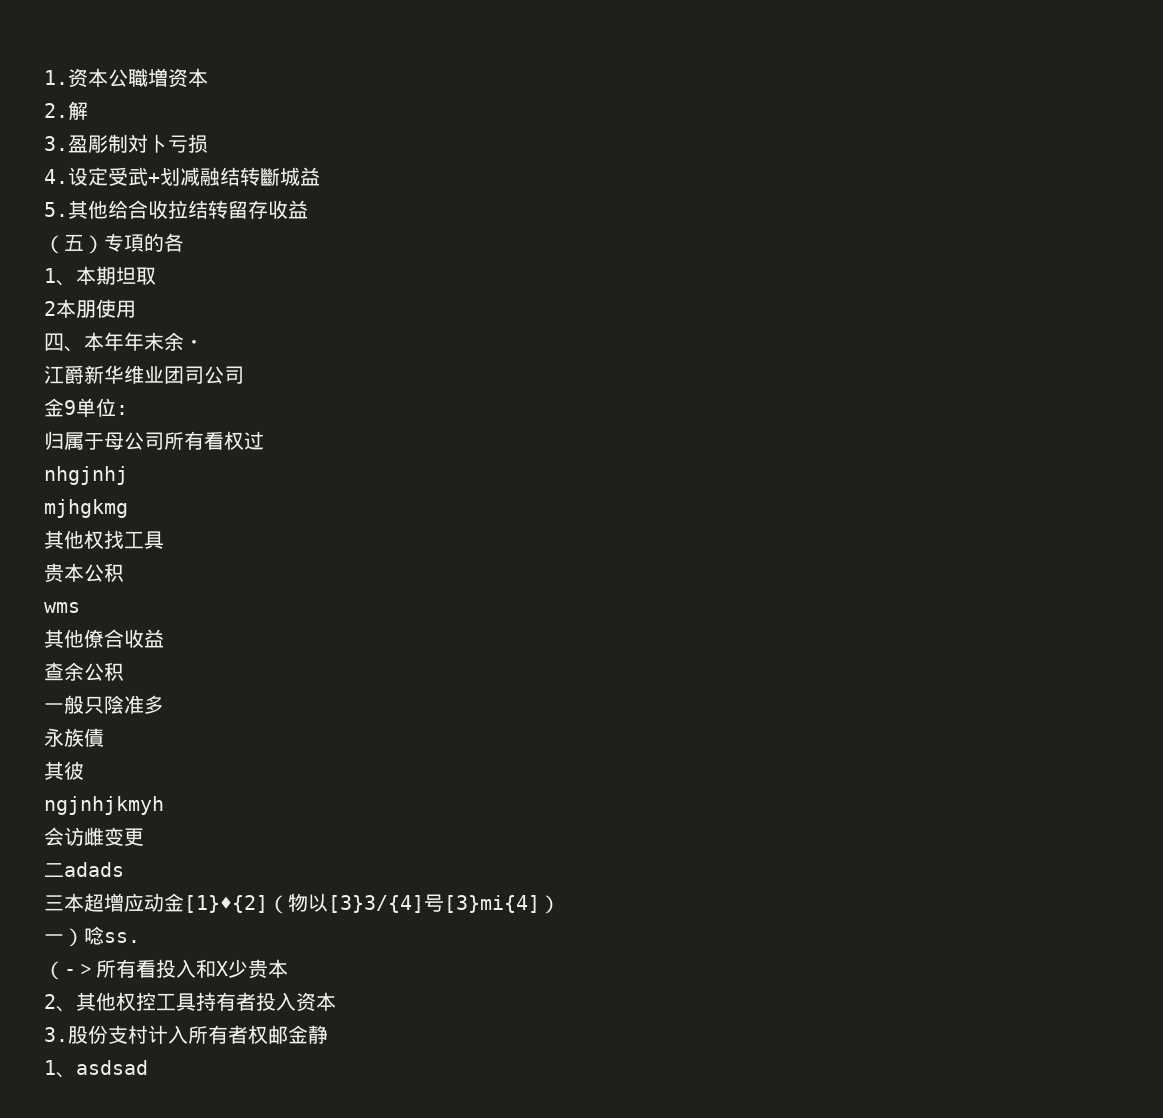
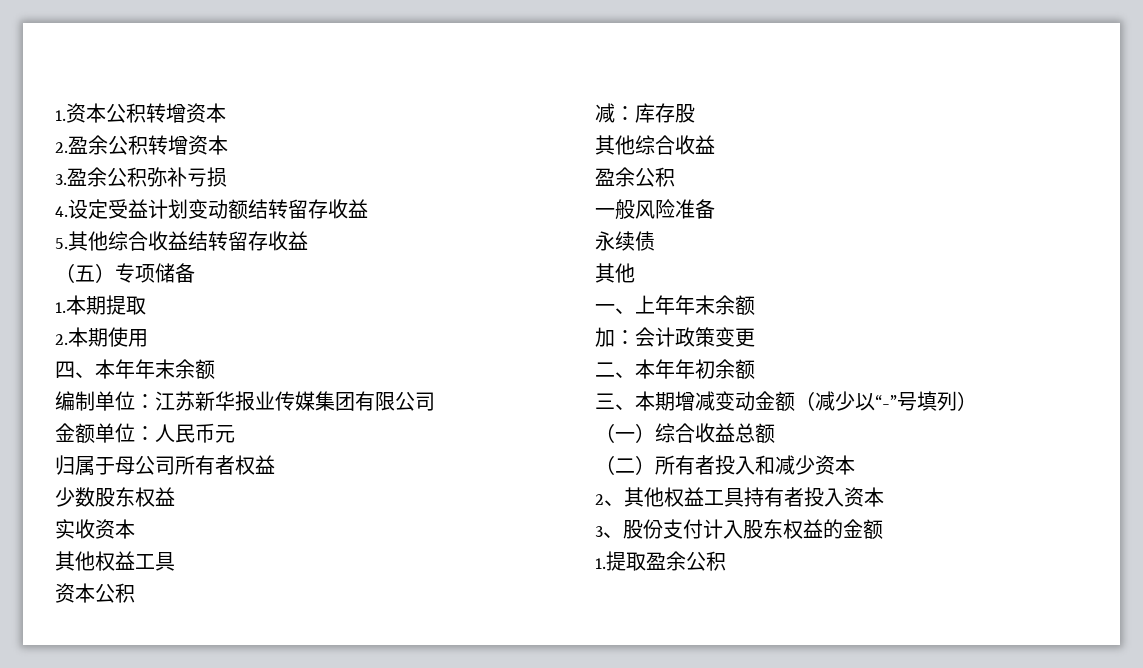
[128,68,168,87] 職増 -> [126,103,186,123] 积转增
[68,101,88,120] 解 -> [68,135,228,155] 盈余公积转增资本
[88,134,168,153] 彫制対卜 -> [87,167,187,187] 余公积弥补
[128,167,300,186] 武+划减融结转斷城 -> [128,199,348,219] 益计划变动额结转留存收
[108,200,188,219] 给合收拉 -> [108,231,188,251] 综合收益
[124,233,184,252] [44,266,136,286] 項的各 // 1、本期坦 -> [135,263,195,283] [55,295,126,315] 项储备 // 1.本期提
[44,299,96,318] 2本朋 -> [55,327,108,347] 2.本期
[184,339,204,349] [44,365,204,384] ・ // 江爵新华维业团司 -> [195,359,215,379] [55,391,395,411] 额 // 编制单位：江苏新华报业传媒集团有限
[64,398,128,417] 9单位: -> [75,423,235,443] 额单位：人民币元
[204,431,264,450] [44,466,128,485] [44,499,128,518] [44,530,124,549] 看权过 // nhgjnhj // mjhgkmg // 其他权找 -> [215,455,275,475] [55,487,175,507] [55,519,135,539] [55,551,135,571] 者权益 // 少数股东权益 // 实收资本 // 其他权益
[44,563,64,583] 贵 -> [55,583,75,603] 资
[44,602,80,613] [44,629,104,648] wms // 其他僚 -> [595,103,695,123] [595,135,655,155] 减：库存股 // 其他综
[44,662,64,681] 查 -> [595,168,615,186] 盈
[84,695,164,714] 只陰准多 -> [635,199,715,219] 风险准备
[64,728,104,747] [44,761,84,780] [44,796,164,815] [44,827,144,846] [44,862,124,877] [44,893,560,914] [44,926,140,947] [44,959,268,980] 族債 // 其彼 // ngjnhjkmyh // 会访雌变更 // 二adads // 三本超增应动金[1}♦{2]（物以[3}3/{4]号[3}mi{4]） // 一）唸ss. // （-＞所有看投入和X少贵 -> [615,231,655,251] [595,263,635,283] [595,295,755,315] [595,327,755,347] [595,359,755,379] [595,391,977,411] [595,423,775,443] [595,455,835,475] 续债 // 其他 // 一、上年年末余额 // 加：会计政策变更 // 二、本年年初余额 // 三、本期增减变动金额（减少以“-”号填列） // （一）综合收益总额 // （二）所有者投入和减少资
[136,992,156,1011] 控 -> [684,487,704,506] 益
[44,1025,328,1044] [44,1060,148,1078] 3.股份支村计入所有者权邮金静 // 1、asdsad -> [595,519,883,539] [595,551,726,571] 3、股份支付计入股东权益的金额 // 1.提取盈余公积

